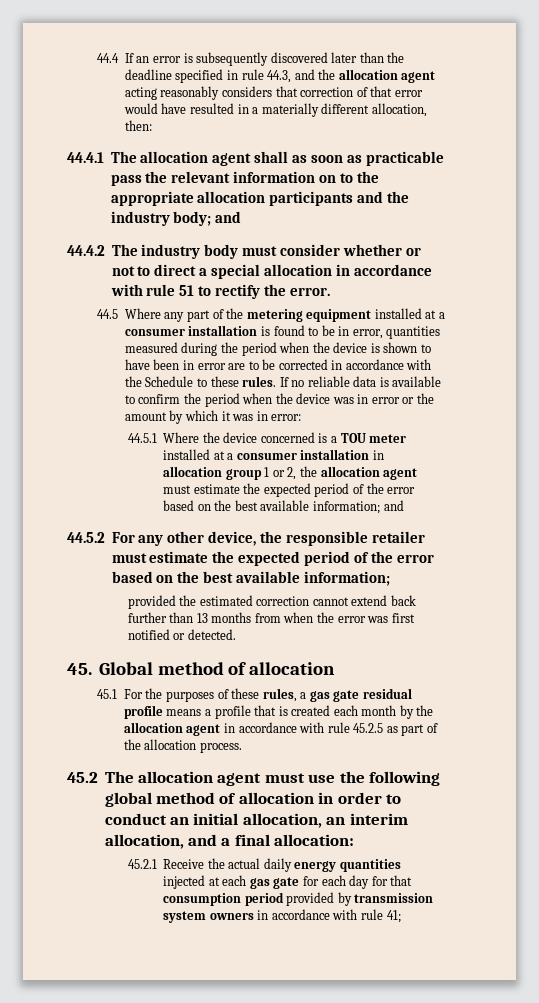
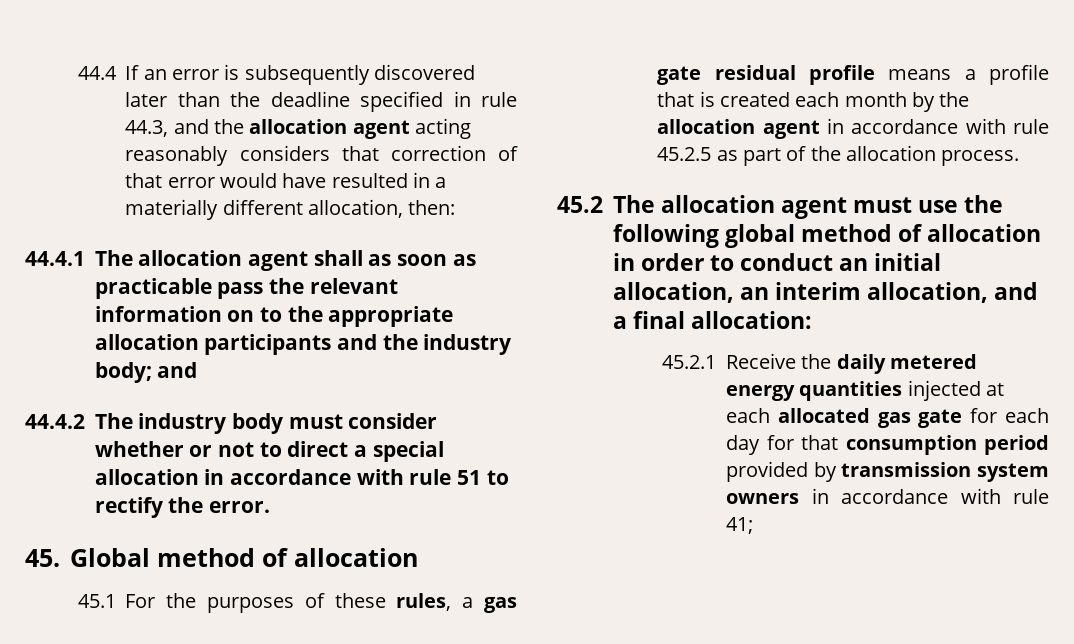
[97,308,445,322] [124,325,441,339] [124,342,431,356] [124,359,432,370] [124,376,442,387] [124,393,434,407] [124,410,302,424] [127,432,407,443] [163,449,384,460] [163,466,418,480] [163,483,416,497] [163,500,404,514] [67,531,425,546] [111,551,434,566] [111,571,391,586] [127,595,416,609] [127,612,415,623] [127,629,236,640] // 44.5 Where any part of the metering equipment installed at a consumer installation is found to be in error, quantities measured during the period when the device is shown to have been in error are to be corrected in accordance with the Schedule to these rules. If no reliable data is available to confirm the period when the device was in error or the amount by which it was in error: // 44.5.1 Where the device concerned is a TOU meter installed at a consumer installation in allocation group 1 or 2, the allocation agent must estimate the expected period of the error based on the best available information; and // 44.5.2 For any other device, the responsible retailer must estimate the expected period of the error based on the best available information; // provided the estimated correction cannot extend back further than 13 months from when the error was first notified or detected. -> (271, 507) none
[228,858,292,872] actual daily -> [836,354,977,374] daily metered
(247, 880) none -> [777,408,870,423] allocated

